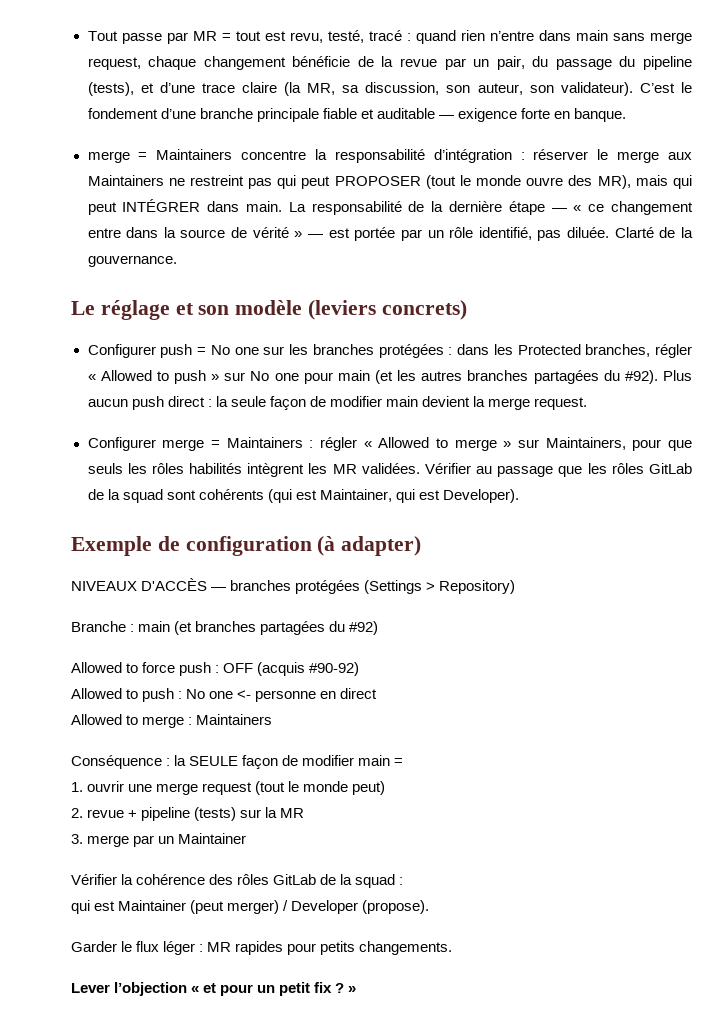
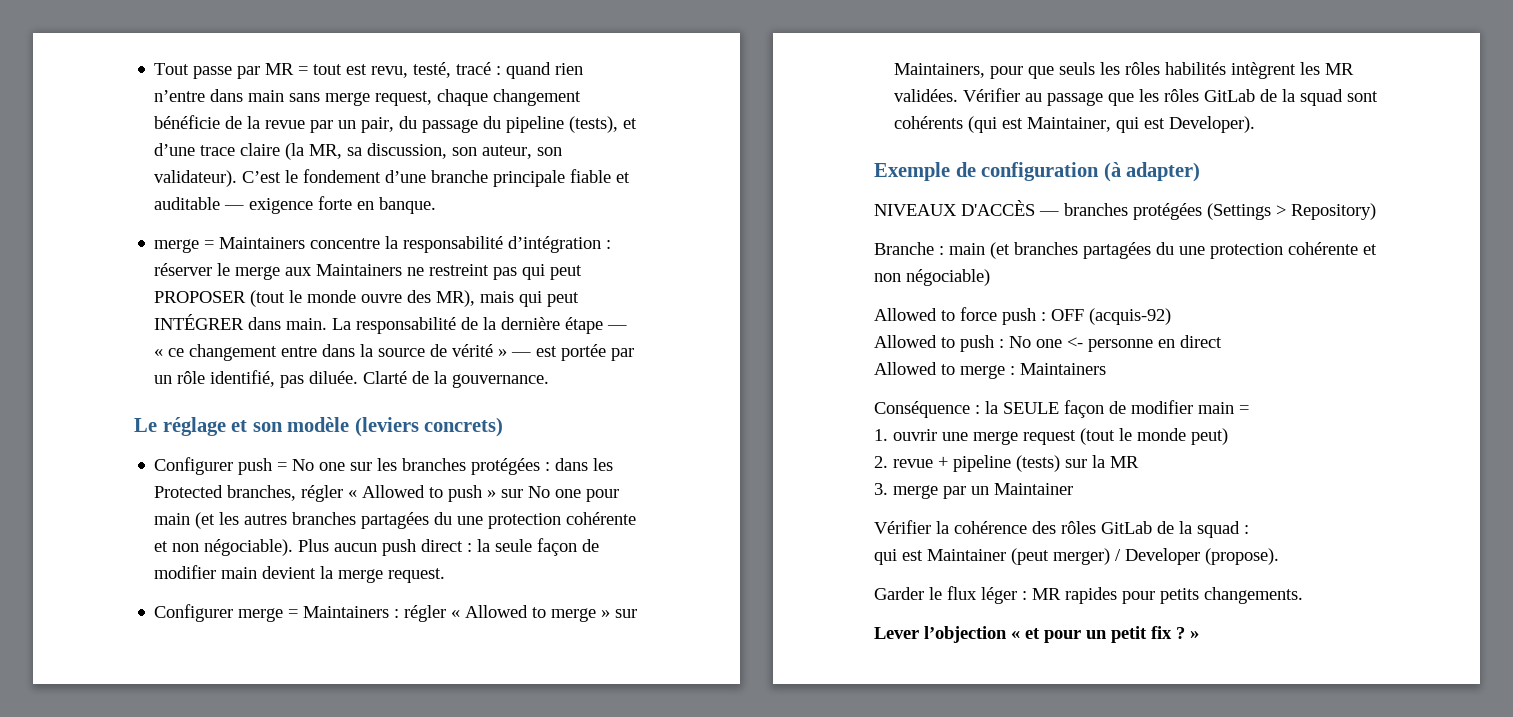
[624,370,658,384] #92). -> [457,512,637,529] [154,539,294,556] une protection cohérente et non négociable).
[349,621,379,635] #92) -> [1179,242,1377,259] [874,269,990,286] une protection cohérente et non négociable)
[257,662,360,676] (acquis #90-92) -> [1089,308,1171,325] (acquis-92)

